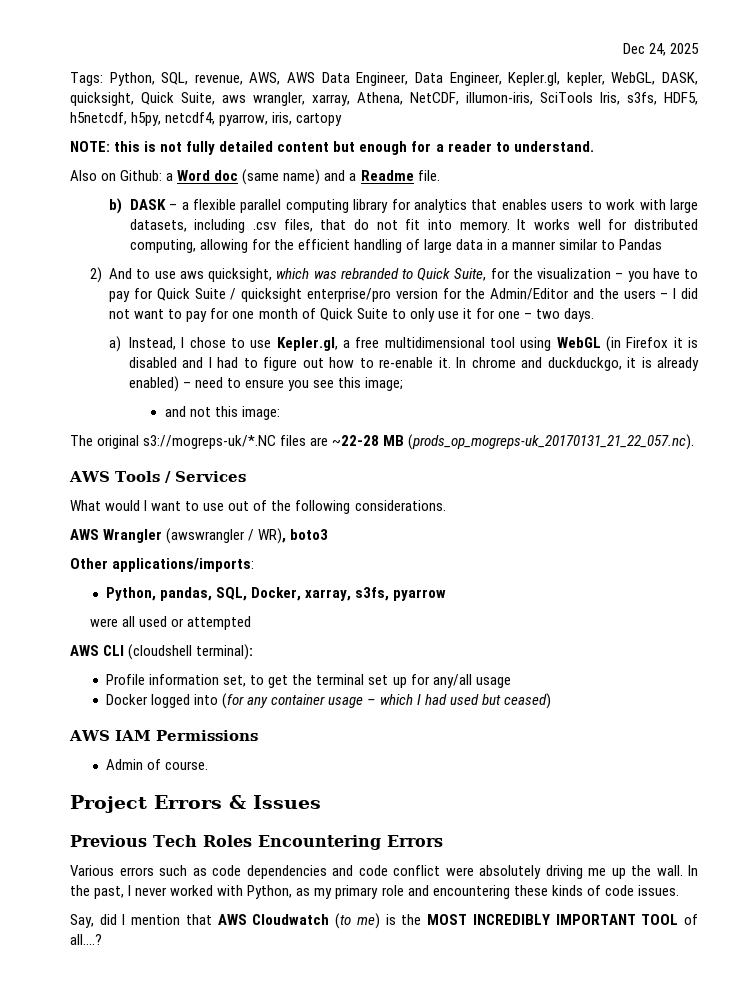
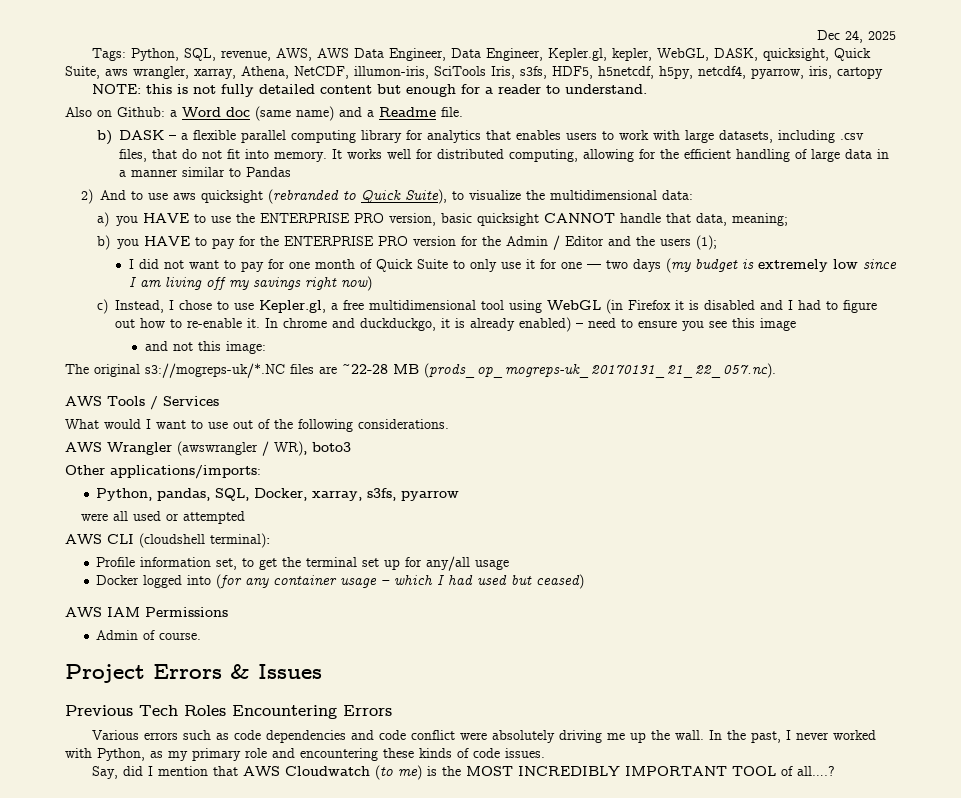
[208,268,698,282] [109,288,570,302] quicksight, which was rebranded to Quick Suite, for the visualization – you have to pay for Quick Suite / quicksight enterprise/pro version for the Admin/Editor -> [201,189,694,204] [97,212,789,227] [97,235,605,250] quicksight (rebranded to Quick Suite), to visualize the multidimensional data: // a) you HAVE to use the ENTERPRISE PRO version, basic quicksight CANNOT handle that data, meaning; // b) you HAVE to pay for the ENTERPRISE PRO version for the Admin / Editor
[660,293,669,299] – -> [696,235,718,250] (1); //
[524,308,595,322] [109,336,122,352] – two days. // a) -> [586,258,897,273] [128,276,372,291] [97,299,109,314] — two days (my budget is extremely low since I am living off my savings right now) // c)
[365,377,404,391] image; -> [760,318,797,331] image

